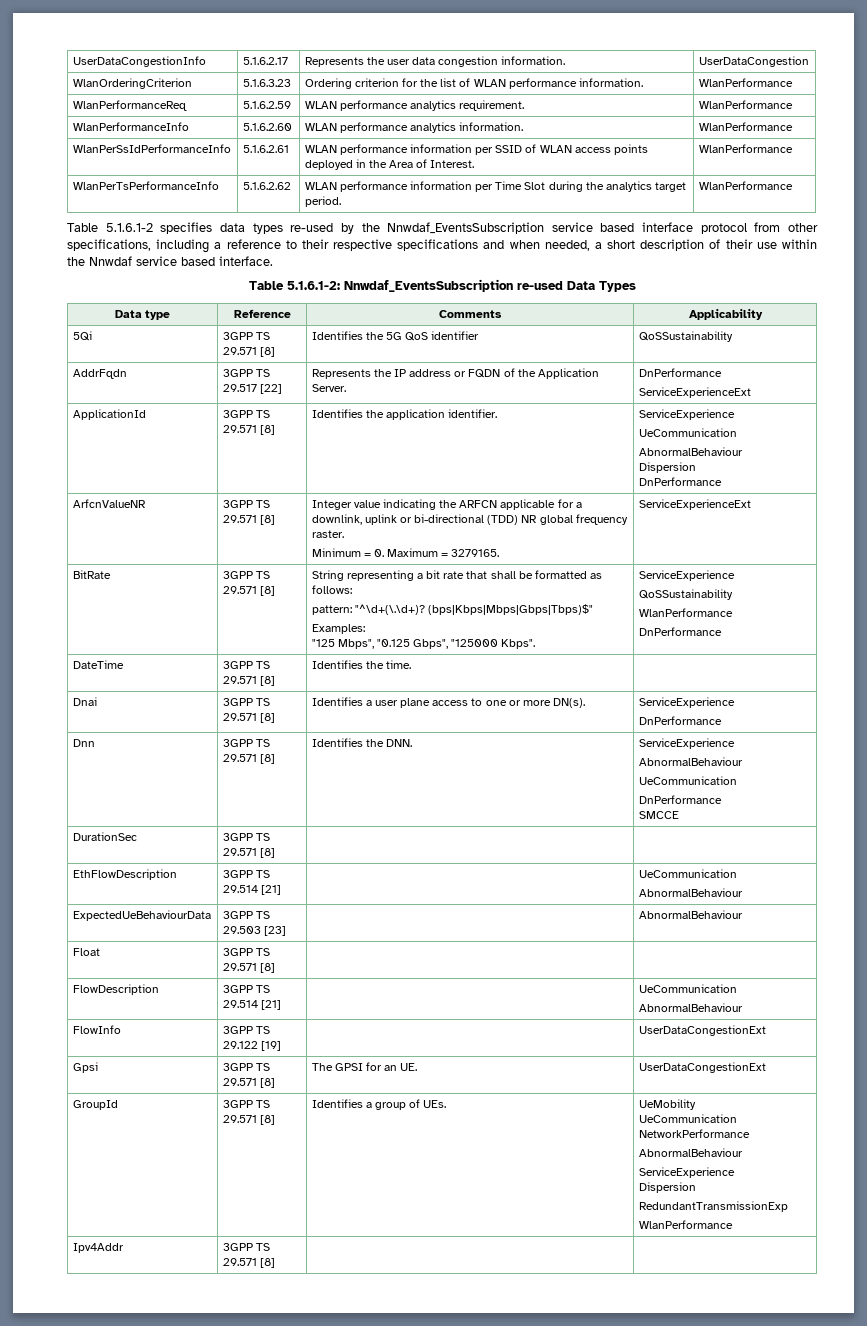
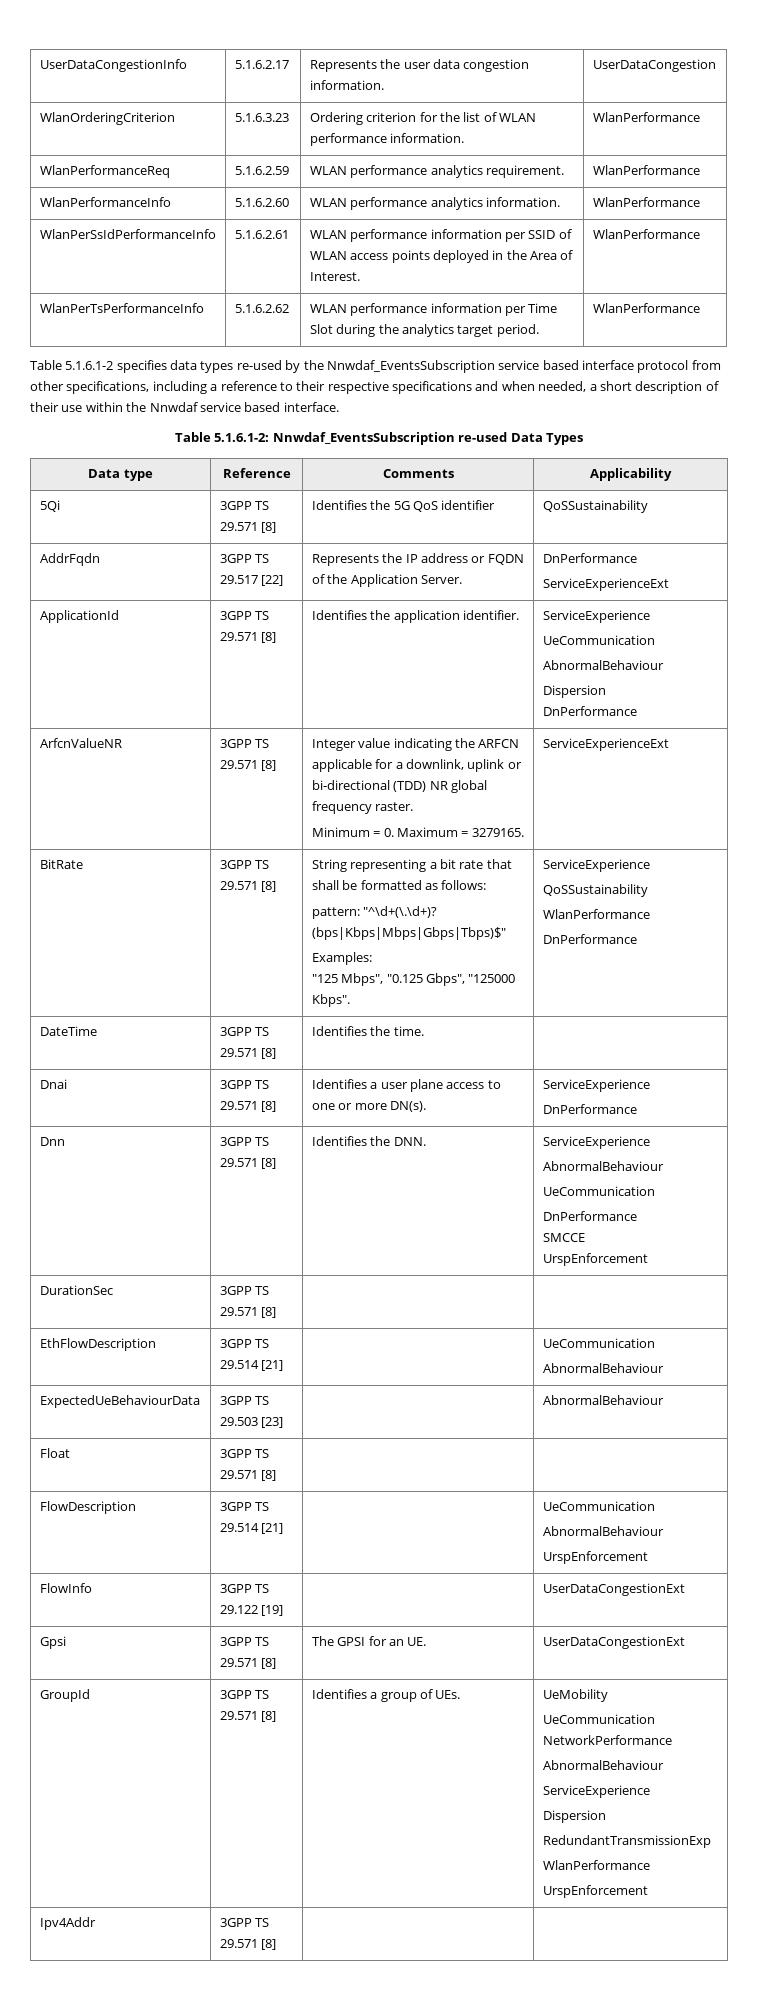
(679, 815) none -> [542,1253,648,1266] // UrspEnforcement
(743, 1007) none -> [542,1551,648,1564] // UrspEnforcement
(733, 1224) none -> [542,1885,648,1898] // UrspEnforcement

